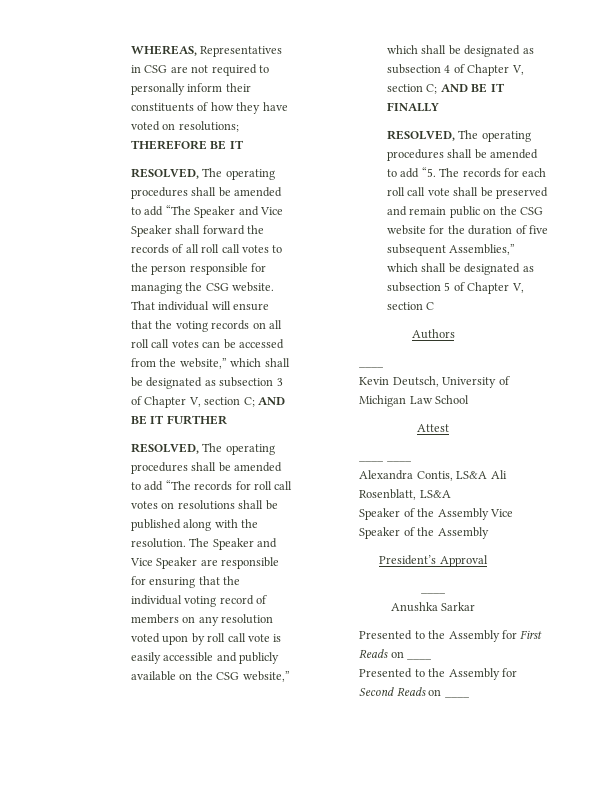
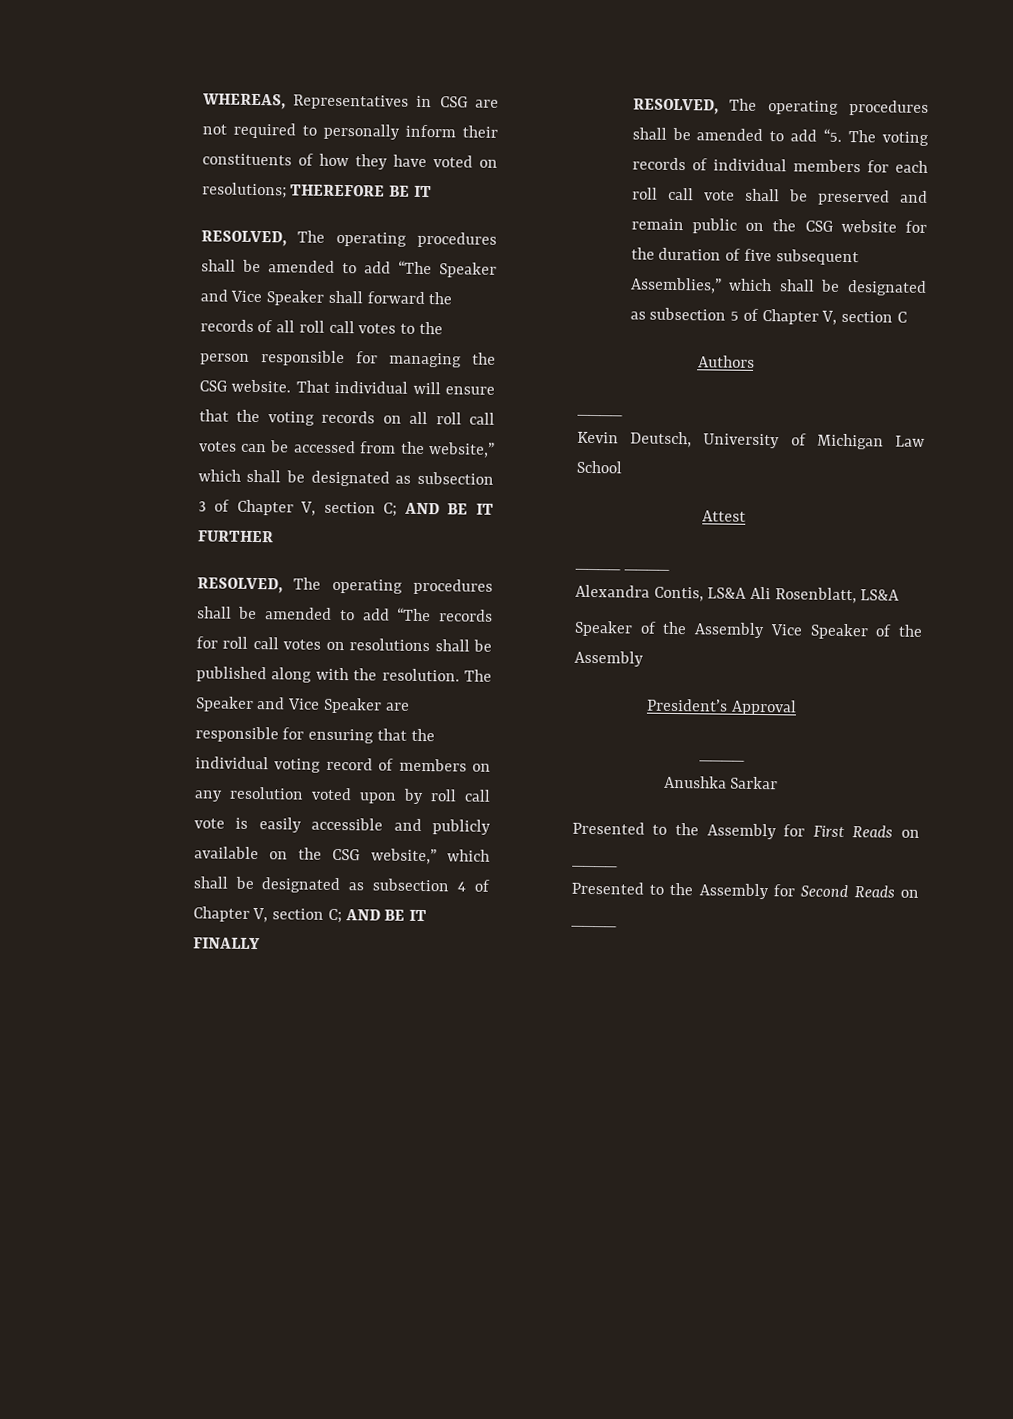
[462,168,501,178] records -> [882,131,929,146] [631,157,861,173] voting records of individual members

